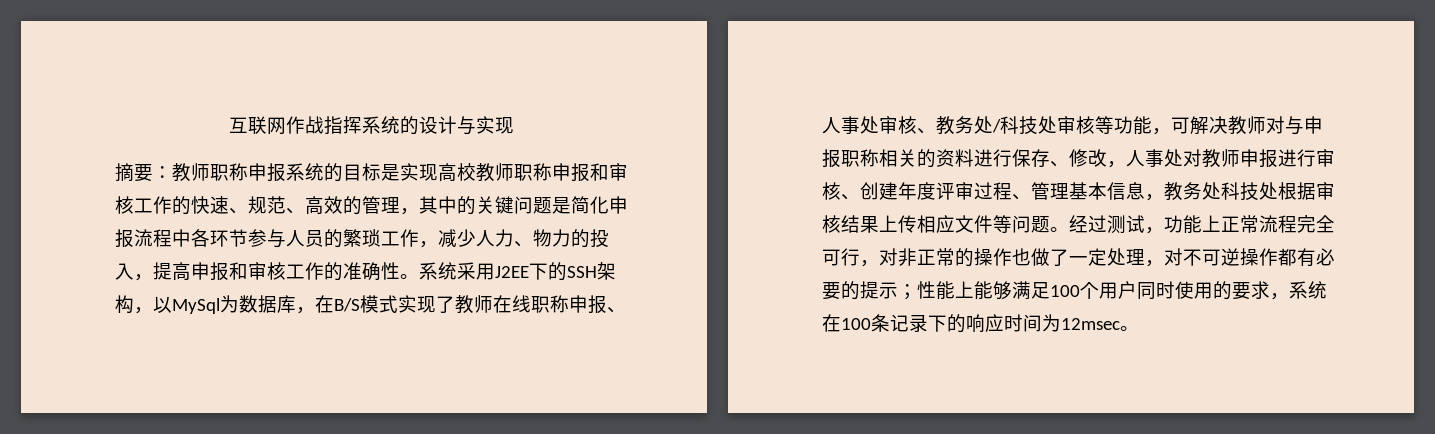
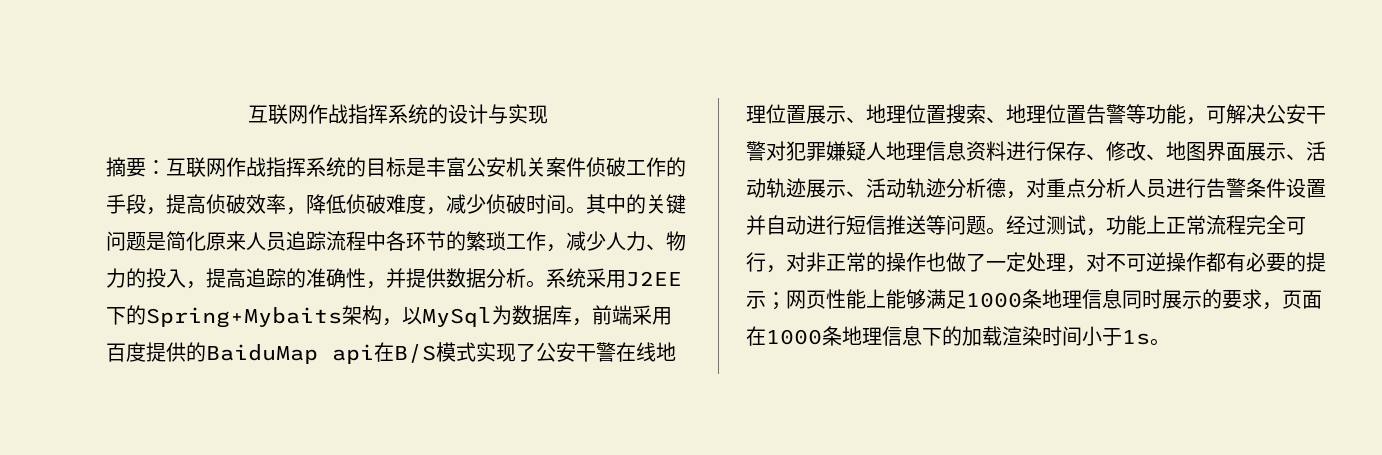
[172,163,628,182] [115,196,419,215] 教师职称申报系统的目标是实现高校教师职称申报和审核工作的快速、规范、高效的管理， -> [166,157,686,178] [106,194,586,215] 互联网作战指挥系统的目标是丰富公安机关案件侦破工作的手段，提高侦破效率，降低侦破难度，减少侦破时间。
[609,196,628,214] [115,229,134,248] 申报 -> [206,231,326,251] 原来人员追踪
[248,229,324,248] 参与人员 -> (446, 241) none
[191,262,400,281] 申报和审核工作的准确性 -> [246,268,526,289] 追踪的准确性，并提供数据分析
[567,266,597,278] SSH -> [146,307,342,328] Spring+Mybaits
[315,295,626,314] [822,116,1323,135] [822,149,936,168] 在B/S模式实现了教师在线职称申报、人事处审核、教务处/科技处审核等功能，可解决教师对与申报职称相关的 -> [592,305,672,325] [106,342,676,364] [746,104,1326,125] [746,141,966,161] 前端采用百度提供的BaiduMap api在B/S模式实现了公安干警在线地理位置展示、地理位置搜索、地理位置告警等功能，可解决公安干警对犯罪嫌疑人地理信息
[1107,149,1335,168] [822,182,1335,201] [822,215,993,233] ，人事处对教师申报进行审核、创建年度评审过程、管理基本信息，教务处科技处根据审核结果上传相应文件 -> [1146,141,1326,161] [746,178,1326,199] [746,215,926,235] 、地图界面展示、活动轨迹展示、活动轨迹分析德，对重点分析人员进行告警条件设置并自动进行短信推送
(917, 292) none -> [786,290,826,309] 网页
[1050,281,1327,300] [822,314,1120,333] 100个用户同时使用的要求，系统在100条记录下的响应时间为12msec -> [966,289,1322,310] [746,326,1150,346] 1000条地理信息同时展示的要求，页面在1000条地理信息下的加载渲染时间小于1s

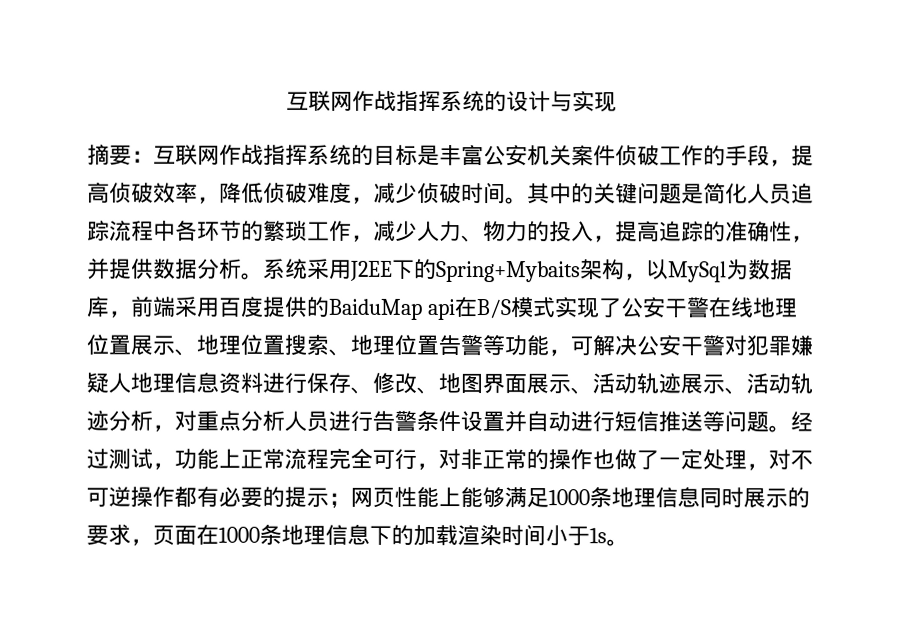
[206,231,246,251] 原来 -> (748, 193) none
[986,178,1006,198] 德 -> (153, 420) none

